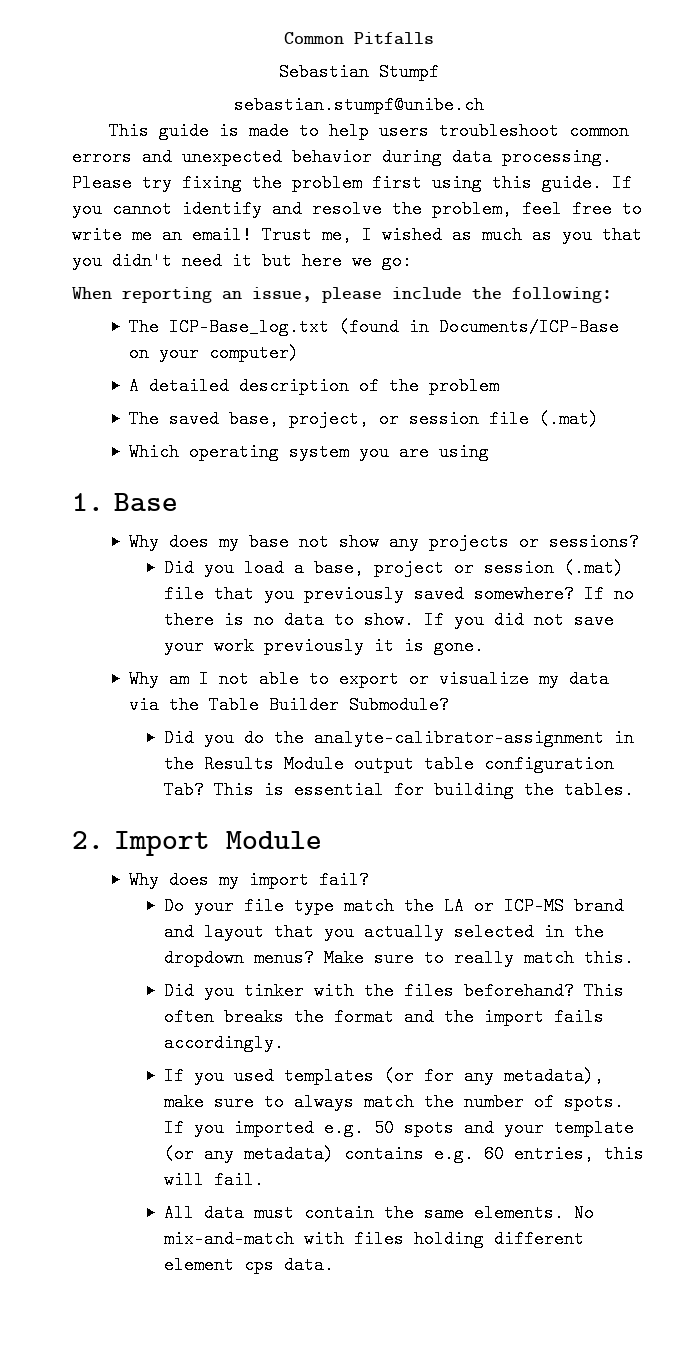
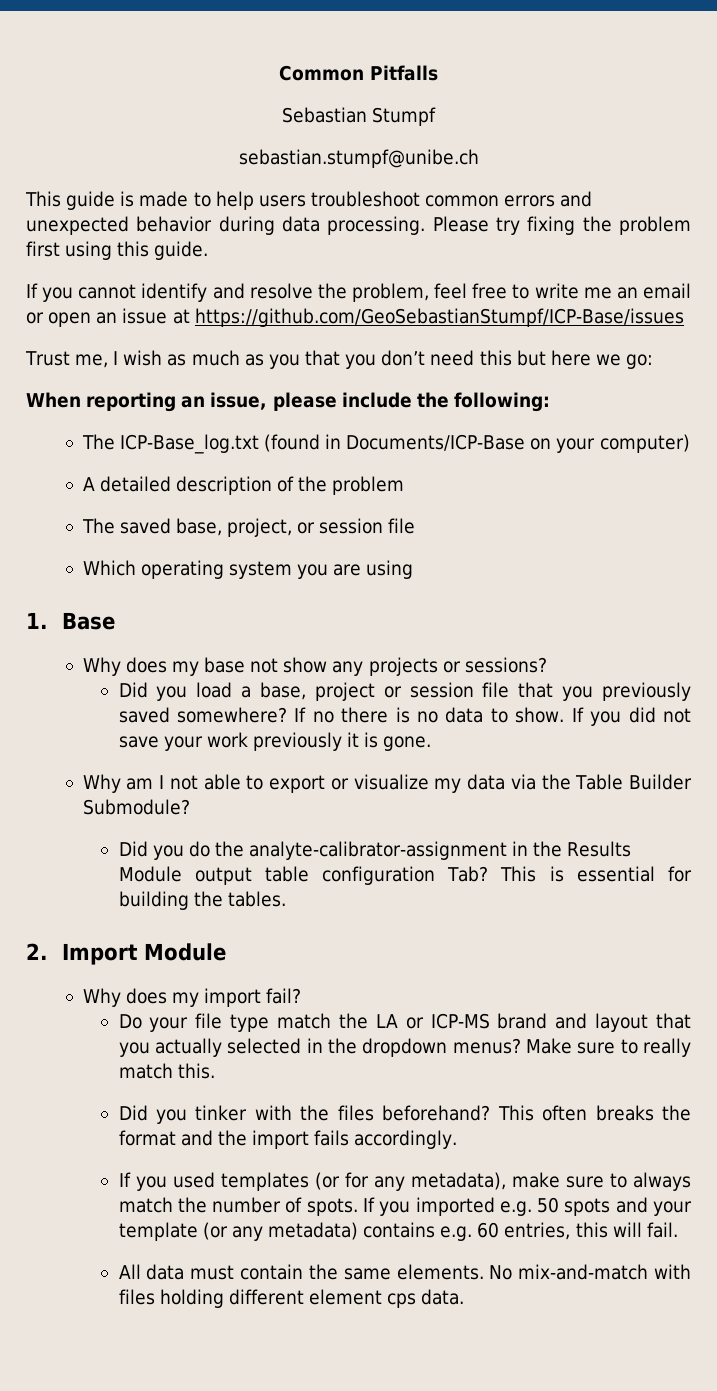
(602, 183) none -> (209, 250) //
[192,226,252,244] email! -> [643,283,691,299] [26,308,684,327] email or open an issue at https://github.com/GeoSebastianStumpf/ICP-Base/issues //
[382,226,442,244] wished -> [123,350,163,366] wish
[112,252,252,270] didn't need it -> [381,350,512,366] don’t need this
[538,410,599,428] (.mat) -> (416, 526) none
[564,559,625,577] (.mat) -> (474, 690) none

